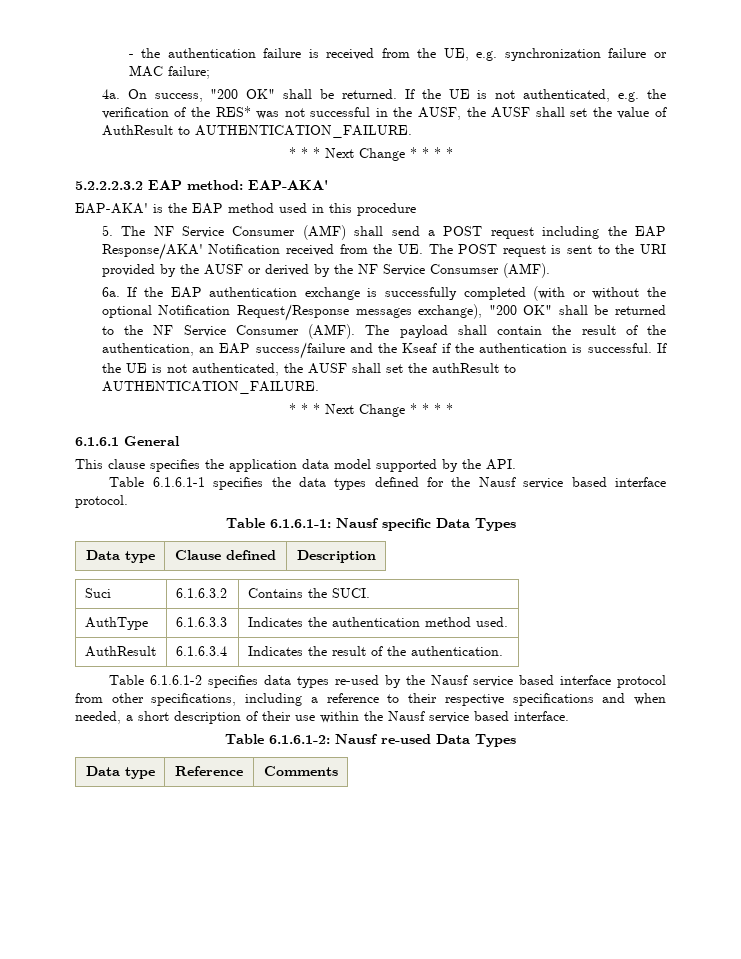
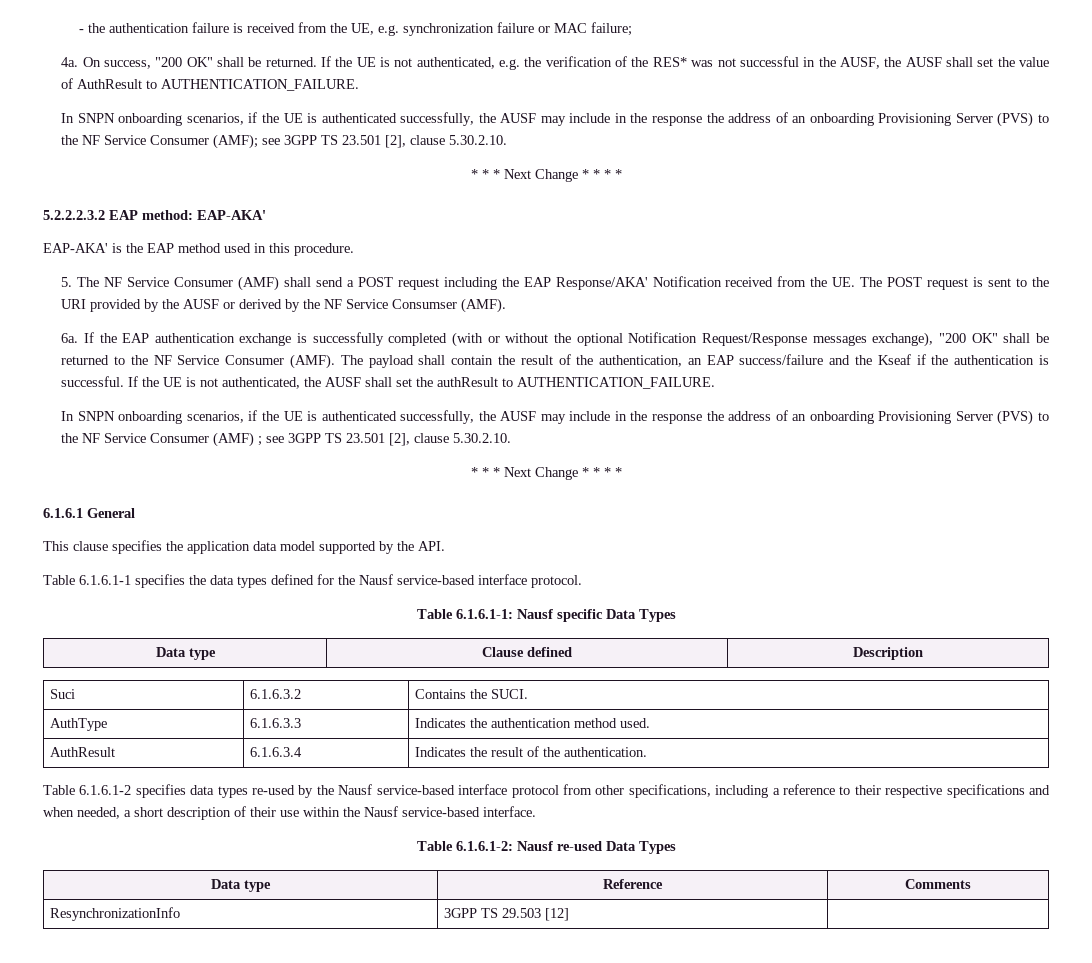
(412, 131) none -> [61,112,1049,127] [61,134,508,149] // In SNPN onboarding scenarios, if the UE is authenticated successfully, the AUSF may include in the response the address of an onboarding Provisioning Server (PVS) to the NF Service Consumer (AMF); see 3GPP TS 23.501 [2], clause 5.30.2.10.
[357,203,416,216] procedure -> [294,243,354,256] procedure.
(319, 387) none -> [61,410,1049,425] [61,432,512,447] // In SNPN onboarding scenarios, if the UE is authenticated successfully, the AUSF may include in the response the address of an onboarding Provisioning Server (PVS) to the NF Service Consumer (AMF) ; see 3GPP TS 23.501 [2], clause 5.30.2.10.
[523,477,607,489] service based -> [397,575,475,585] service-based
[473,675,555,687] service based -> [376,785,455,795] service-based
[429,711,509,723] service based -> [402,807,480,817] service-based
(338, 771) none -> [49,907,180,921] [443,908,569,921] // ResynchronizationInfo | 3GPP TS 29.503 [12] |

